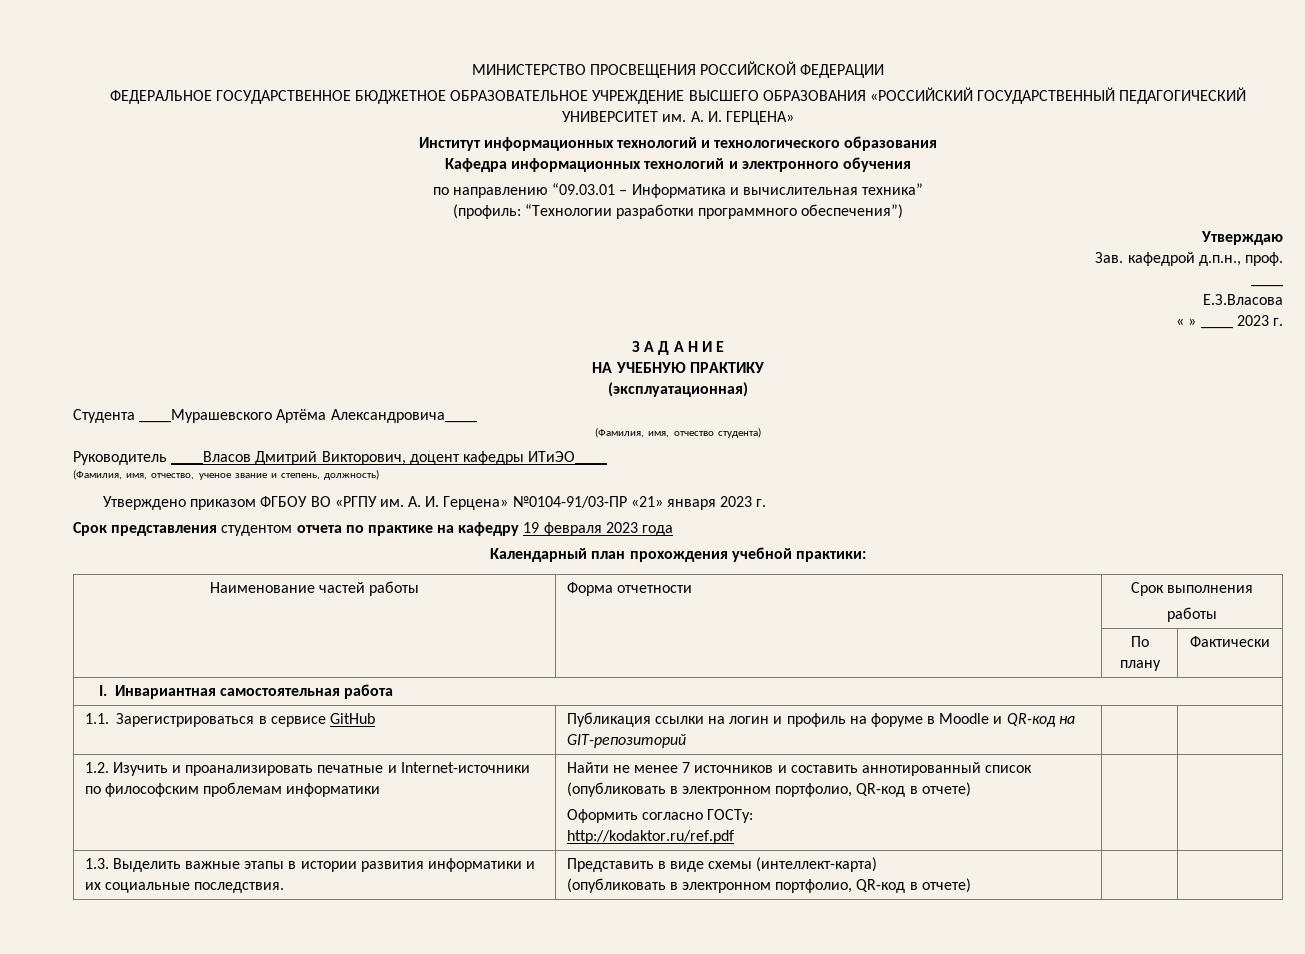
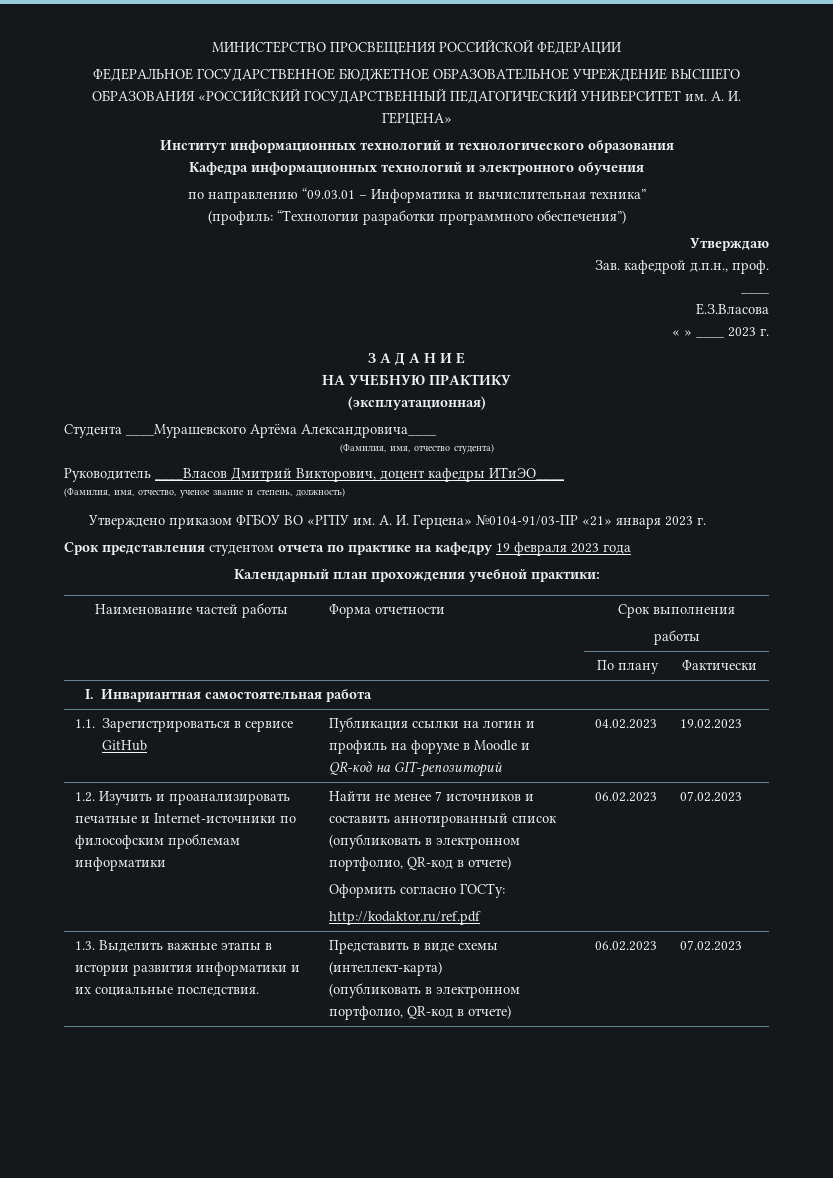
(686, 741) | -> [595,719,658,729] [680,719,743,729] 04.02.2023 | 19.02.2023
(734, 837) | -> [595,792,658,802] [680,791,743,802] 06.02.2023 | 07.02.2023
(971, 885) | -> [595,941,658,951] [680,940,743,951] 06.02.2023 | 07.02.2023

